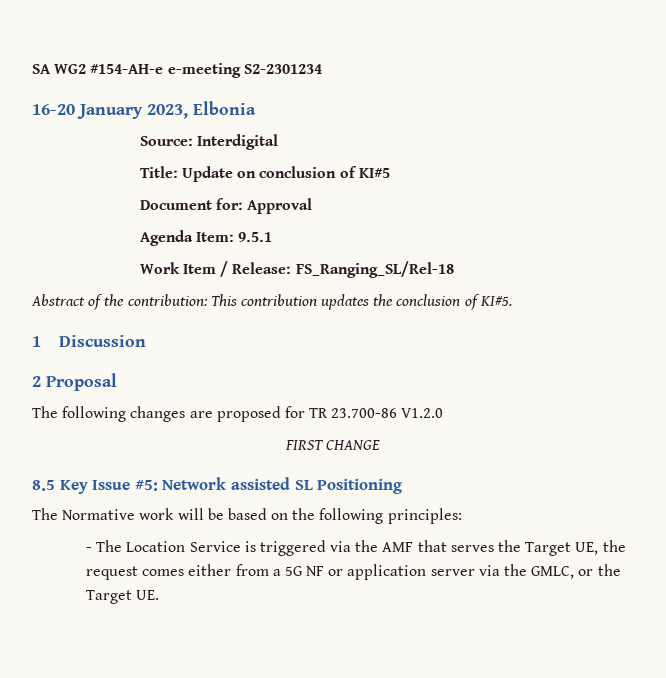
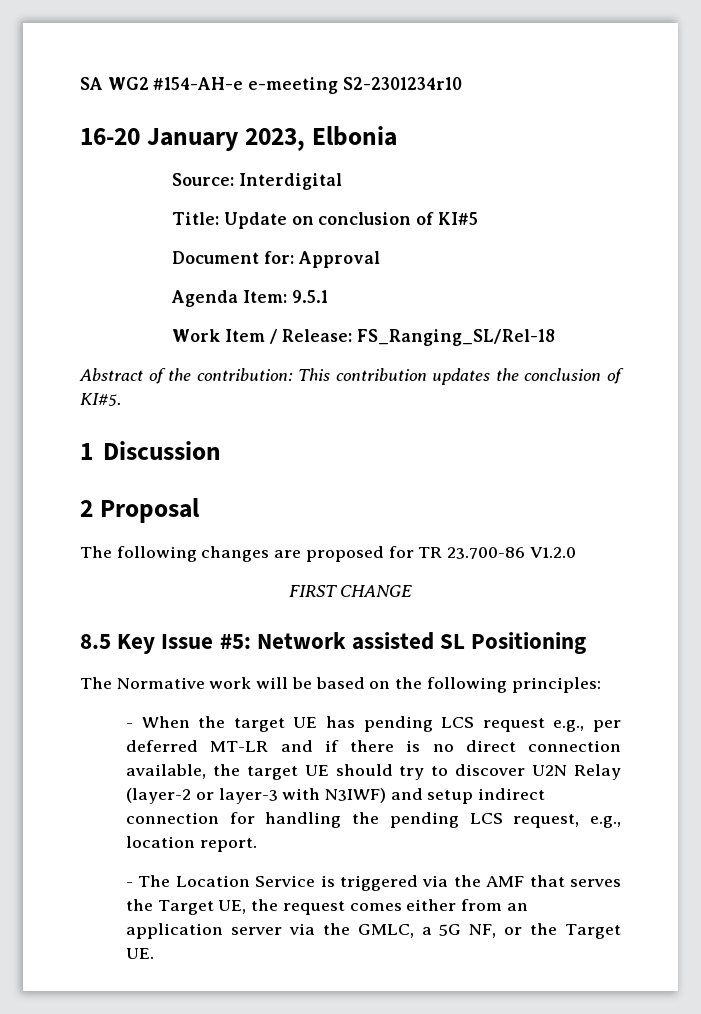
[243,64,322,74] S2-2301234 -> [342,77,462,90] S2-2301234r10
(462, 516) none -> [126,716,621,732] [126,740,621,752] [126,764,622,780] [126,788,546,804] [126,812,621,828] [126,836,257,852] // - When the target UE has pending LCS request e.g., per deferred MT-LR and if there is no direct connection available, the target UE should try to discover U2N Relay (layer-2 or layer-3 with N3IWF) and setup indirect connection for handling the pending LCS request, e.g., location report.
[272,566,344,576] a 5G NF or -> [506,903,528,911] an
(575, 572) none -> [421,924,497,938] a 5G NF,

